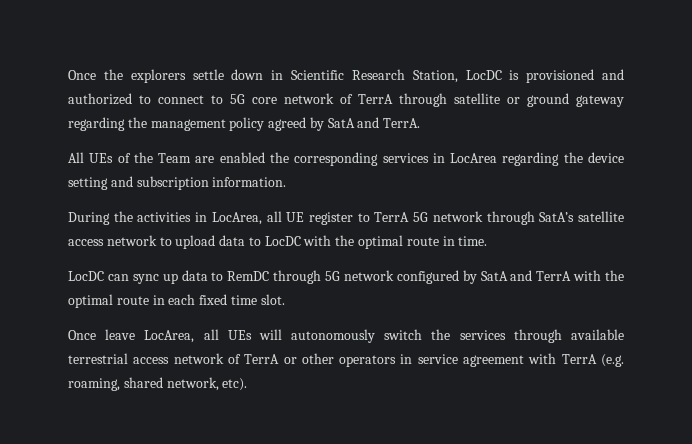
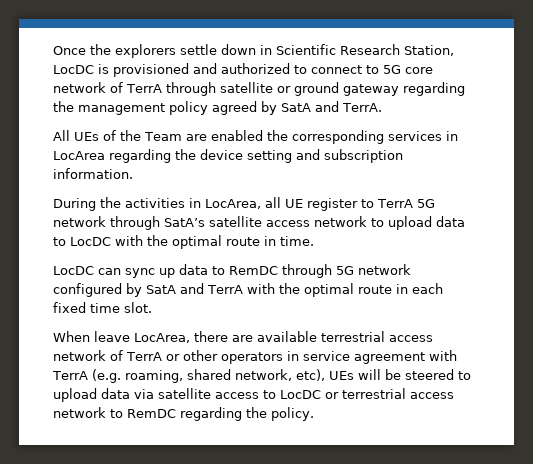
[68,330,96,340] Once -> [53,331,90,342] When
[203,329,562,343] all UEs will autonomously switch the services through -> [194,331,253,342] there are
[222,378,248,391] etc). -> [295,369,471,381] [53,388,454,402] [53,407,314,421] etc), UEs will be steered to upload data via satellite access to LocDC or terrestrial access network to RemDC regarding the policy.

